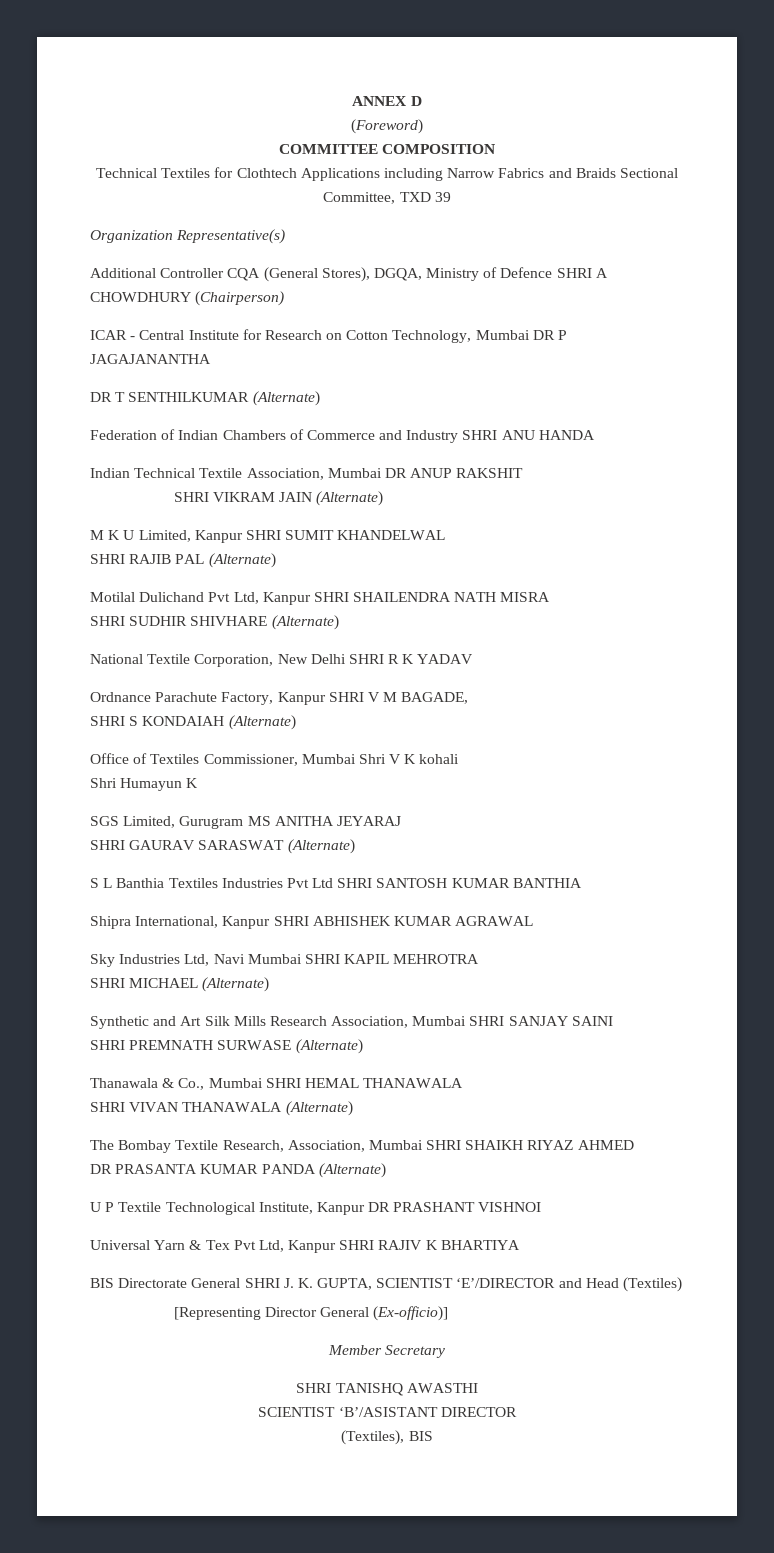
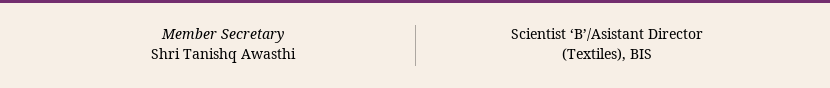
[352,96,422,106] [351,119,423,134] [278,144,496,154] [96,167,678,181] [323,192,451,204] [90,229,286,244] [90,267,608,282] [90,291,285,306] [90,329,568,343] [90,354,211,364] [90,391,320,406] [90,429,595,443] [90,468,524,480] [173,491,384,506] [90,530,446,543] [90,553,276,568] [90,592,551,605] [90,615,339,630] [90,654,474,667] [90,692,469,705] [90,715,296,730] [90,753,460,766] [90,778,199,791] [90,816,401,829] [90,839,355,854] [90,878,582,888] [90,916,534,929] [90,954,480,967] [90,977,270,992] [90,1016,613,1029] [90,1039,363,1054] [90,1078,464,1090] [90,1101,353,1116] [90,1140,634,1153] [90,1163,386,1178] [90,1202,542,1215] [90,1240,520,1253] [90,1277,683,1292] [173,1306,449,1321] [327,1345,446,1358] [296,1383,478,1396] [258,1407,517,1417] ANNEX D // (Foreword) // COMMITTEE COMPOSITION // Technical Textiles for Clothtech Applications including Narrow Fabrics and Braids Sectional Committee, TXD 39 // Organization Representative(s) // Additional Controller CQA (General Stores), DGQA, Ministry of Defence SHRI A CHOWDHURY (Chairperson) // ICAR - Central Institute for Research on Cotton Technology, Mumbai DR P JAGAJANANTHA // DR T SENTHILKUMAR (Alternate) // Federation of Indian Chambers of Commerce and Industry SHRI ANU HANDA // Indian Technical Textile Association, Mumbai DR ANUP RAKSHIT // SHRI VIKRAM JAIN (Alternate) // M K U Limited, Kanpur SHRI SUMIT KHANDELWAL // SHRI RAJIB PAL (Alternate) // Motilal Dulichand Pvt Ltd, Kanpur SHRI SHAILENDRA NATH MISRA // SHRI SUDHIR SHIVHARE (Alternate) // National Textile Corporation, New Delhi SHRI R K YADAV // Ordnance Parachute Factory, Kanpur SHRI V M BAGADE, // SHRI S KONDAIAH (Alternate) // Office of Textiles Commissioner, Mumbai Shri V K kohali // Shri Humayun K // SGS Limited, Gurugram MS ANITHA JEYARAJ // SHRI GAURAV SARASWAT (Alternate) // S L Banthia Textiles Industries Pvt Ltd SHRI SANTOSH KUMAR BANTHIA // Shipra International, Kanpur SHRI ABHISHEK KUMAR AGRAWAL // Sky Industries Ltd, Navi Mumbai SHRI KAPIL MEHROTRA // SHRI MICHAEL (Alternate) // Synthetic and Art Silk Mills Research Association, Mumbai SHRI SANJAY SAINI // SHRI PREMNATH SURWASE (Alternate) // Thanawala & Co., Mumbai SHRI HEMAL THANAWALA // SHRI VIVAN THANAWALA (Alternate) // The Bombay Textile Research, Association, Mumbai SHRI SHAIKH RIYAZ AHMED // DR PRASANTA KUMAR PANDA (Alternate) // U P Textile Technological Institute, Kanpur DR PRASHANT VISHNOI // Universal Yarn & Tex Pvt Ltd, Kanpur SHRI RAJIV K BHARTIYA // BIS Directorate General SHRI J. K. GUPTA, SCIENTIST ‘E’/DIRECTOR and Head (Textiles) // [Representing Director General (Ex-officio)] // Member Secretary // SHRI TANISHQ AWASTHI // SCIENTIST ‘B’/ASISTANT DIRECTOR -> [161,28,284,43] [151,48,296,63] [511,28,703,41] Member Secretary // Shri Tanishq Awasthi // Scientist ‘B’/Asistant Director

